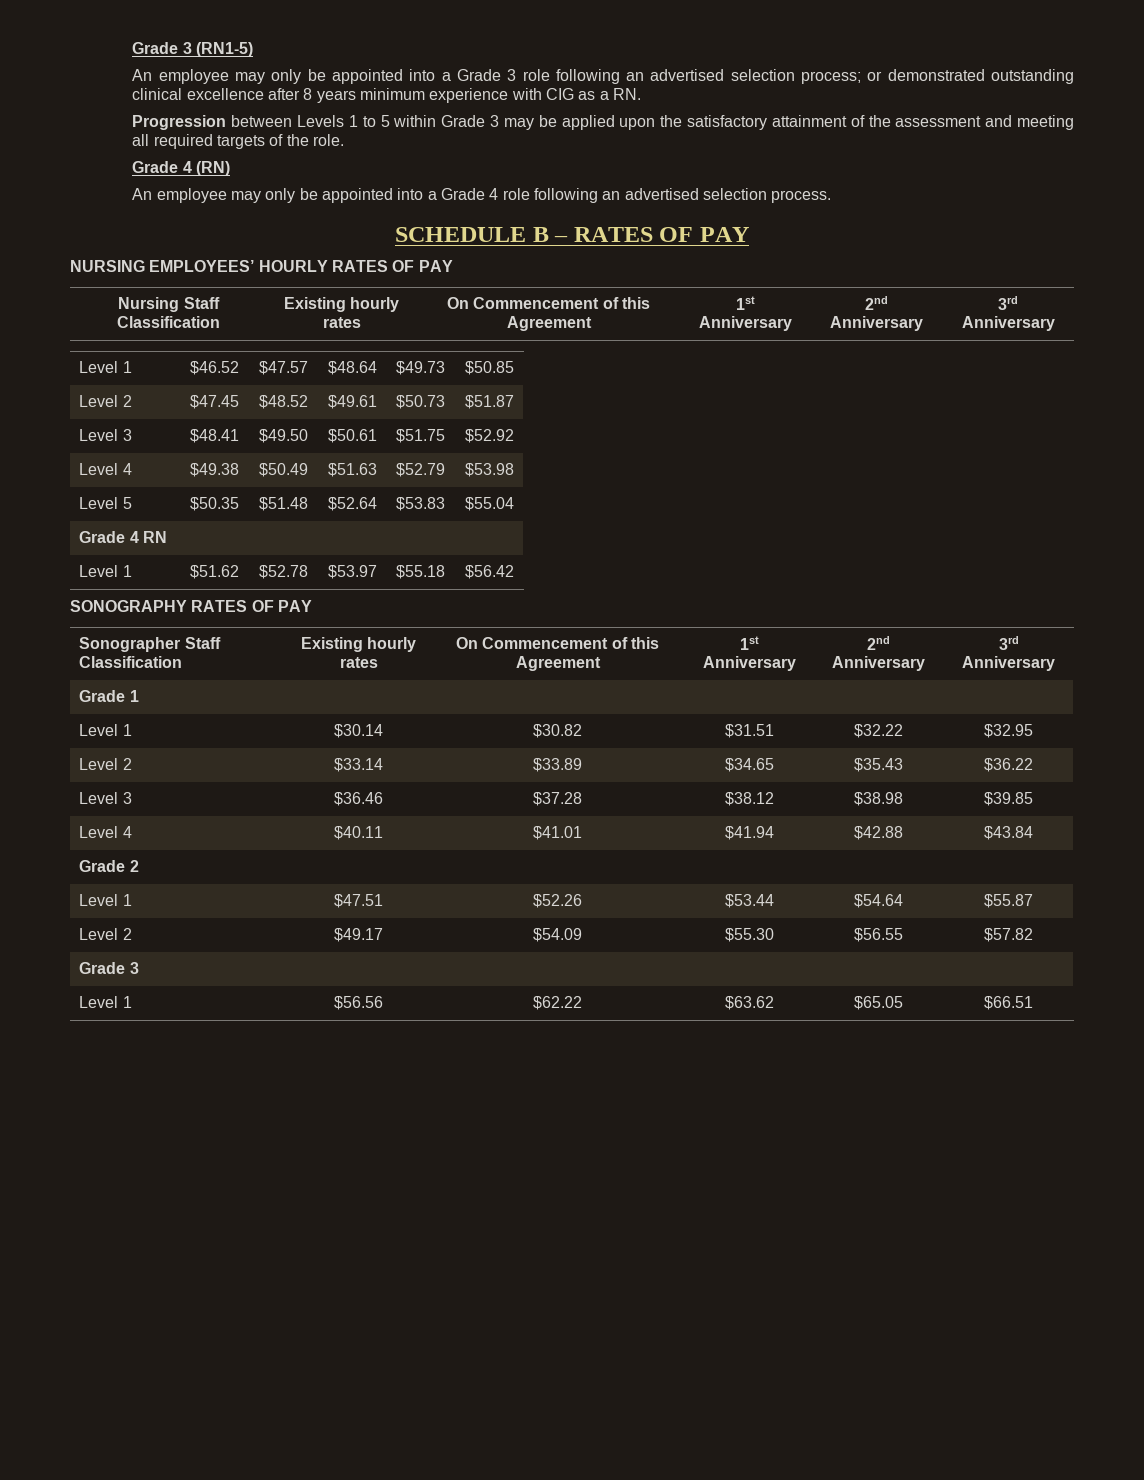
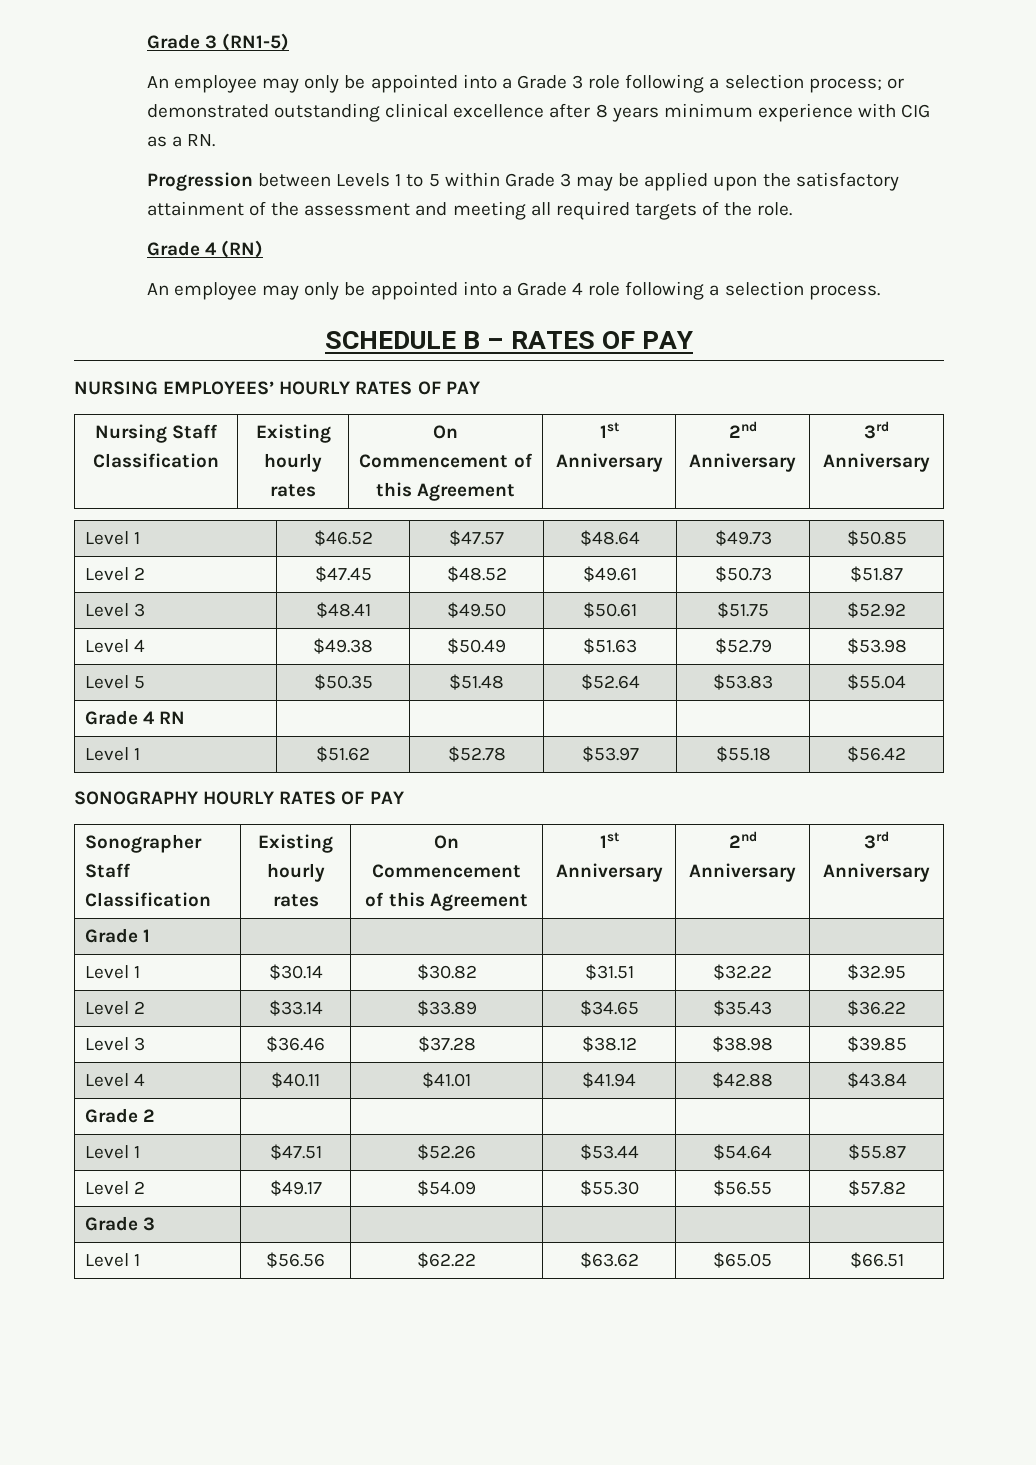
[626,69,725,81] an advertised -> [709,78,720,89] a
[602,188,699,200] an advertised -> [709,285,720,296] a
(187, 606) none -> [203,791,275,805] HOURLY

